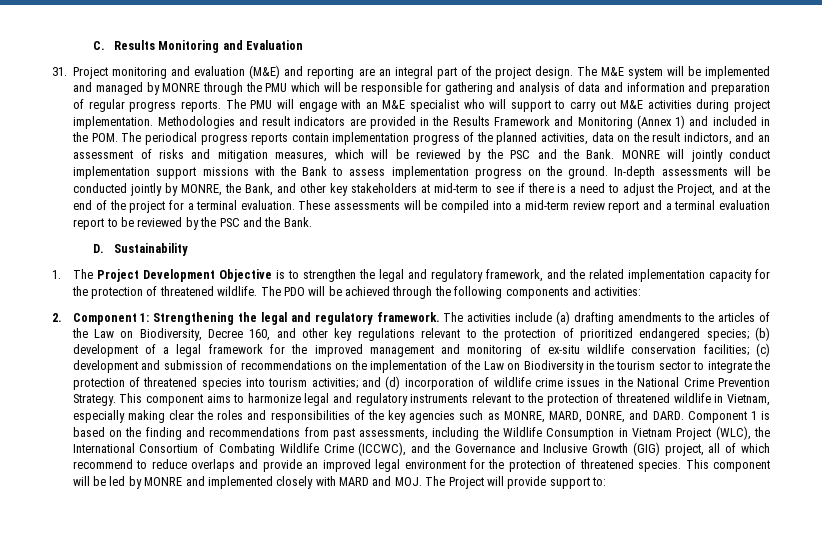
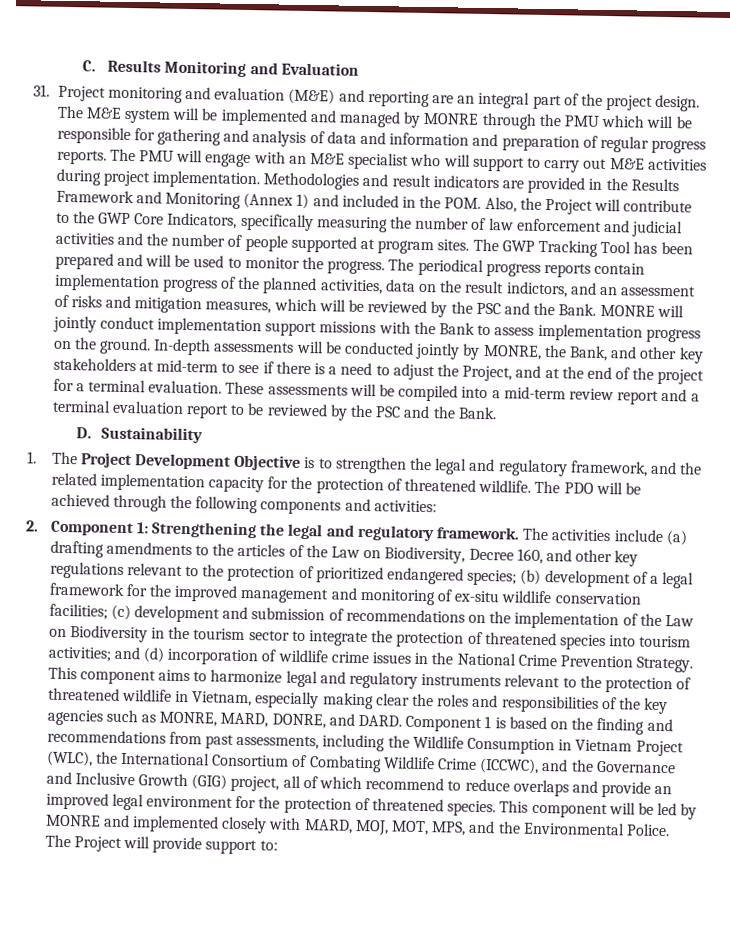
(118, 137) none -> [484,196,693,215] [55,211,684,238] [54,232,693,257] [54,252,386,275] Also, the Project will contribute to the GWP Core Indicators, specifically measuring the number of law enforcement and judicial activities and the number of people supported at program sites. The GWP Tracking Tool has been prepared and will be used to monitor the progress.
[339,476,422,486] MARD and MOJ. -> [303,819,670,837] MARD, MOJ, MOT, MPS, and the Environmental Police.

